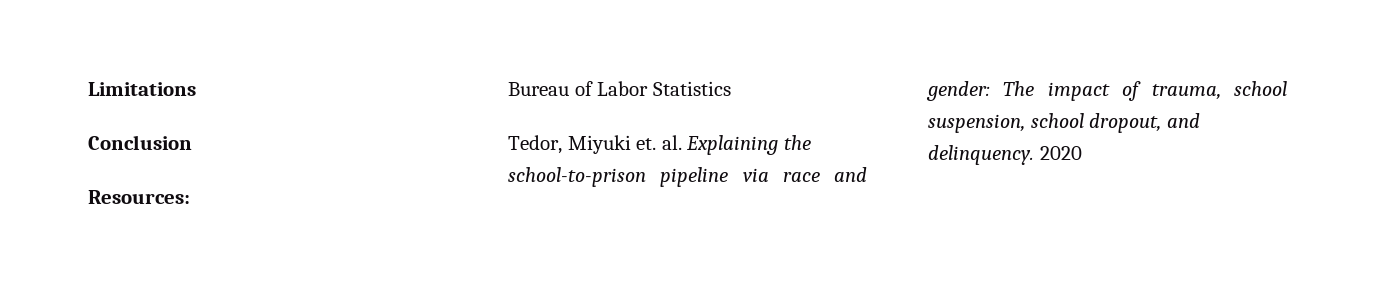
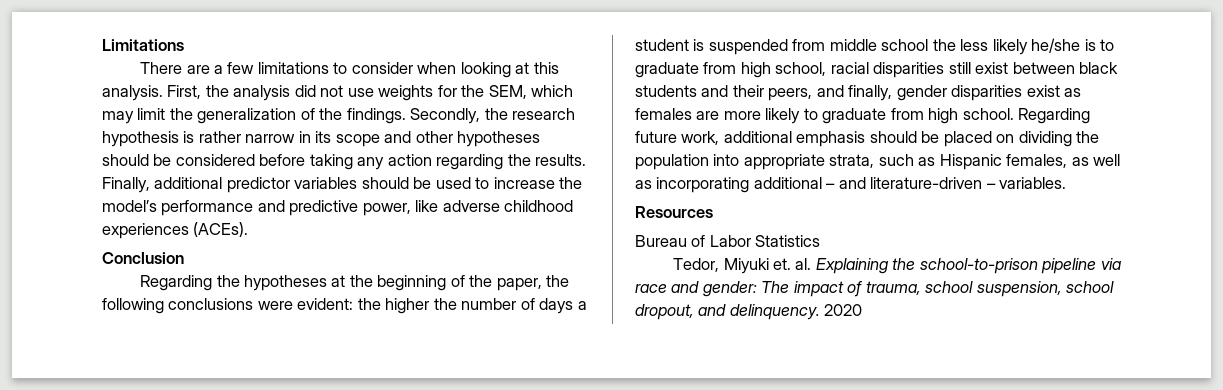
[88,135,192,150] [88,190,190,204] Conclusion // Resources: -> [140,62,559,78] [102,85,574,101] [102,108,576,124] [102,131,541,147] [102,154,587,170] [102,177,583,193] [102,200,574,216] [102,222,249,239] [102,252,184,264] [140,275,570,291] [102,298,587,314] [635,38,1115,55] [635,62,1119,78] [635,85,1082,101] [635,108,1091,124] [635,131,1100,147] [635,154,1121,170] [635,177,1067,193] [635,206,713,218] There are a few limitations to consider when looking at this analysis. First, the analysis did not use weights for the SEM, which may limit the generalization of the findings. Secondly, the research hypothesis is rather narrow in its scope and other hypotheses should be considered before taking any action regarding the results. Finally, additional predictor variables should be used to increase the model’s performance and predictive power, like adverse childhood experiences (ACEs). // Conclusion // Regarding the hypotheses at the beginning of the paper, the following conclusions were evident: the higher the number of days a student is suspended from middle school the less likely he/she is to graduate from high school, racial disparities still exist between black students and their peers, and finally, gender disparities exist as females are more likely to graduate from high school. Regarding future work, additional emphasis should be placed on dividing the population into appropriate strata, such as Hispanic females, as well as incorporating additional – and literature-driven – variables. // Resources

